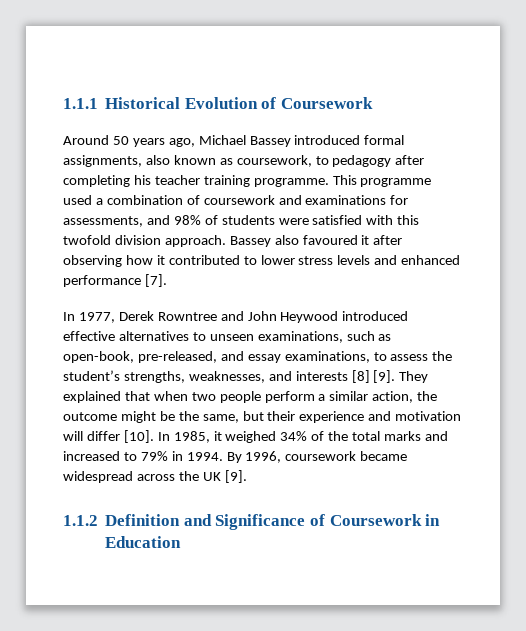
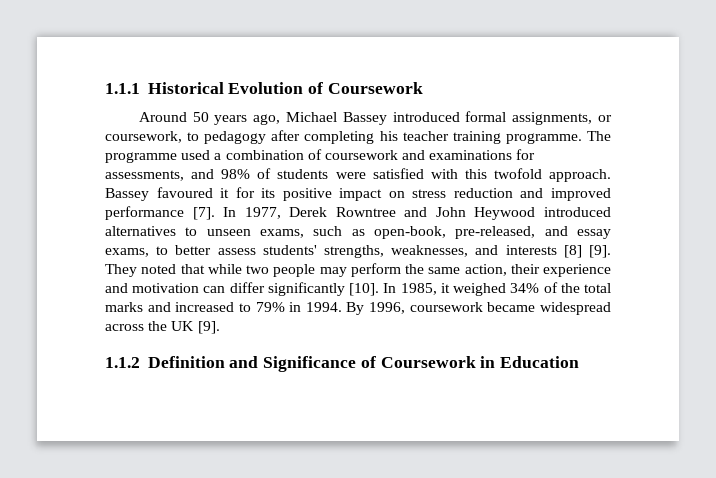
[145,155,233,165] also known as -> [598,115,612,122] or
[332,175,357,185] This -> [586,131,611,141] The
[114,235,161,245] division -> (542, 173) none
[274,235,299,245] also -> (149, 194) none
[373,235,403,245] [63,255,461,267] after observing how it contributed to lower stress levels and enhanced -> [235,187,611,201] for its positive impact on stress reduction and improved
(167, 280) // -> (215, 213) none
[63,331,115,341] effective -> (611, 212) none
[257,331,343,343] examinations, -> [260,229,304,238] exams,
[284,351,453,363] [63,370,120,381] examinations, to assess the student’s -> [105,245,317,257] exams, to better assess students'
[63,391,438,403] [63,411,264,423] explained that when two people perform a similar action, the outcome might be the same, but -> [141,263,507,277] noted that while two people may perform the same action,
[63,431,120,441] will differ -> [203,282,345,296] can differ significantly

